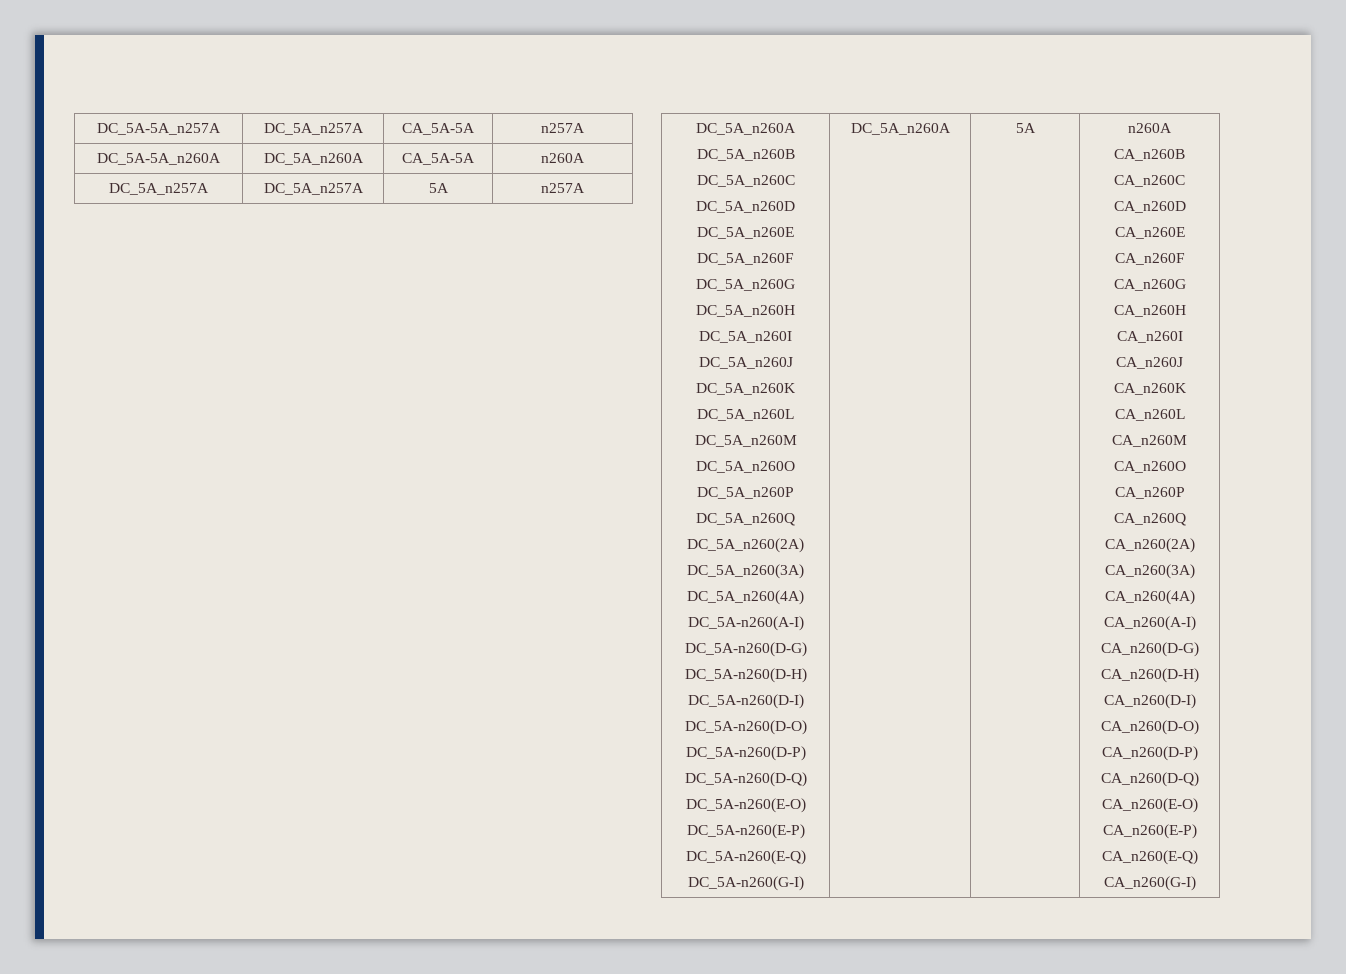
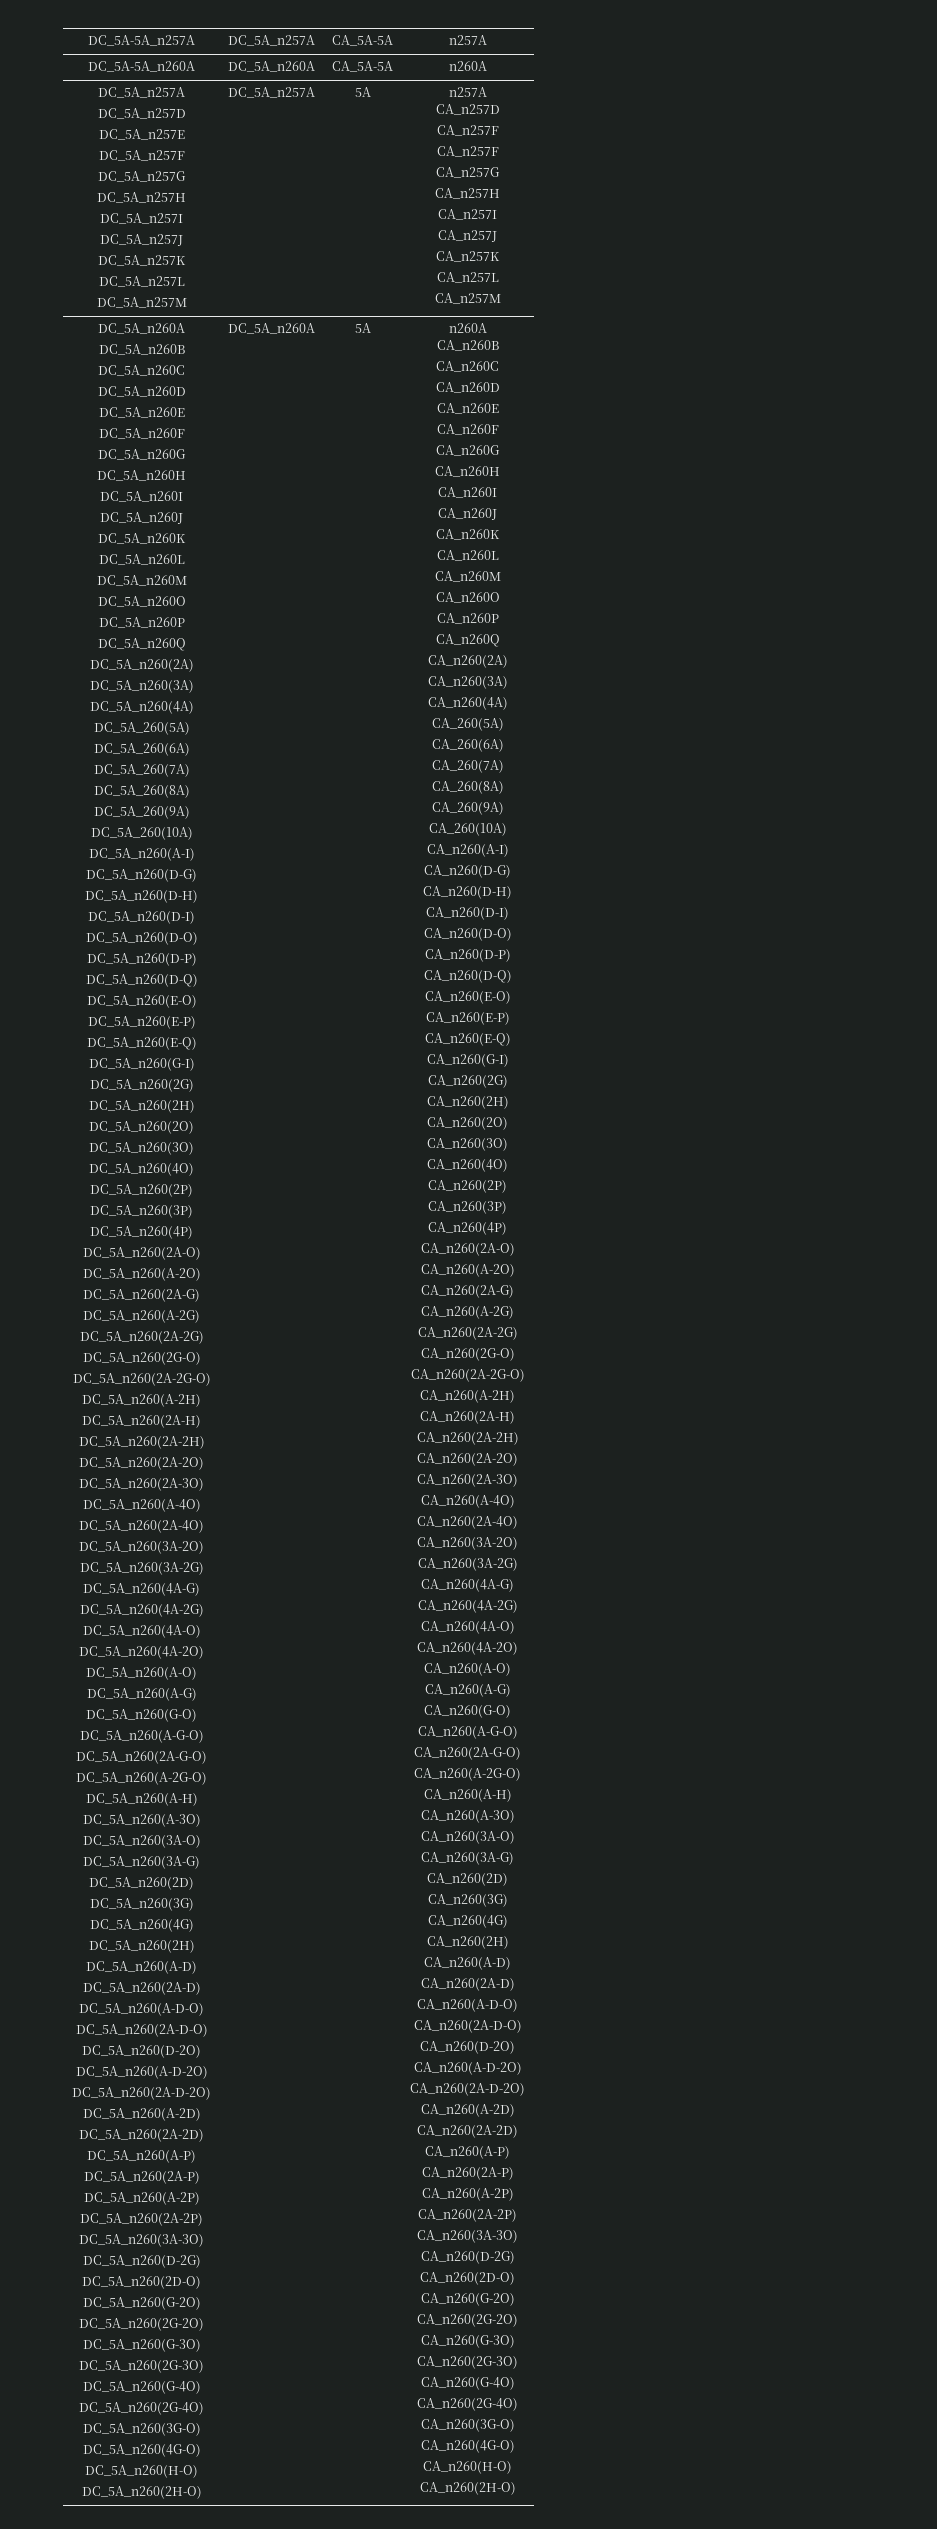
[263,183,364,195] [428,183,449,193] [541,183,585,193] | DC_5A_n257A | 5A | n257A -> [97,108,186,119] [98,129,185,140] [98,150,185,161] [98,171,186,182] [97,192,186,203] [100,213,183,224] [100,234,183,246] [98,255,186,266] [98,276,185,287] [96,297,187,308] [228,87,315,98] [354,87,371,97] [448,87,487,97] [435,104,500,115] [436,125,499,136] [436,146,499,157] [436,167,500,178] [435,188,500,199] [438,209,497,220] [438,230,497,242] [436,251,500,262] [436,272,499,283] [434,293,501,304] // DC_5A_n257D // DC_5A_n257E // DC_5A_n257F // DC_5A_n257G // DC_5A_n257H // DC_5A_n257I // DC_5A_n257J // DC_5A_n257K // DC_5A_n257L // DC_5A_n257M | DC_5A_n257A | 5A | n257A // CA_n257D // CA_n257F // CA_n257F // CA_n257G // CA_n257H // CA_n257I // CA_n257J // CA_n257K // CA_n257L // CA_n257M
[687,616,804,631] [684,642,807,657] [684,668,807,683] [687,694,804,709] [684,720,807,735] [685,746,806,761] [684,772,807,787] [685,798,806,813] [686,824,805,839] [685,850,806,865] [687,876,804,891] DC_5A-n260(A-I) // DC_5A-n260(D-G) // DC_5A-n260(D-H) // DC_5A-n260(D-I) // DC_5A-n260(D-O) // DC_5A-n260(D-P) // DC_5A-n260(D-Q) // DC_5A-n260(E-O) // DC_5A-n260(E-P) // DC_5A-n260(E-Q) // DC_5A-n260(G-I) -> [93,722,190,735] [93,743,190,756] [93,764,190,777] [93,785,190,798] [93,806,190,819] [90,827,193,840] [88,848,195,861] [86,869,197,882] [85,890,198,903] [88,911,195,924] [85,932,198,945] [86,953,197,966] [85,974,198,987] [86,995,197,1008] [87,1016,196,1029] [86,1037,197,1050] [88,1058,195,1071] [89,1079,194,1092] [88,1100,195,1113] [89,1121,194,1134] [89,1142,194,1155] [89,1163,194,1176] [90,1184,193,1197] [90,1205,193,1218] [90,1226,193,1239] [82,1247,201,1260] [82,1268,201,1281] [83,1289,200,1302] [83,1310,200,1323] [79,1331,204,1344] [82,1352,201,1365] [72,1373,211,1386] [82,1394,201,1407] [82,1415,201,1428] [78,1436,205,1449] [79,1457,204,1470] [79,1478,204,1491] [82,1499,201,1512] [79,1520,204,1533] [79,1541,204,1554] [79,1562,204,1575] [83,1583,200,1596] [79,1604,204,1617] [82,1625,201,1638] [79,1646,204,1659] [86,1667,197,1680] [86,1688,197,1701] [86,1709,197,1722] [79,1730,204,1743] [76,1751,207,1764] [76,1772,207,1785] [85,1793,198,1806] [82,1814,201,1827] [82,1835,201,1848] [83,1856,200,1869] [89,1877,194,1890] [89,1898,194,1911] [89,1919,194,1932] [88,1940,195,1953] [86,1961,197,1974] [82,1982,201,1995] [79,2003,204,2016] [75,2024,208,2037] [82,2045,201,2058] [75,2066,208,2079] [72,2087,211,2100] [82,2108,201,2121] [79,2129,204,2142] [87,2150,196,2163] [83,2171,200,2184] [83,2192,200,2205] [80,2213,203,2226] [79,2234,204,2247] [82,2255,201,2268] [82,2276,201,2289] [82,2297,201,2310] [79,2318,204,2331] [82,2339,201,2352] [79,2360,204,2373] [82,2381,201,2394] [79,2402,204,2415] [82,2423,201,2436] [82,2444,201,2457] [85,2465,198,2478] [81,2486,202,2499] DC_5A_260(5A) // DC_5A_260(6A) // DC_5A_260(7A) // DC_5A_260(8A) // DC_5A_260(9A) // DC_5A_260(10A) // DC_5A_n260(A-I) // DC_5A_n260(D-G) // DC_5A_n260(D-H) // DC_5A_n260(D-I) // DC_5A_n260(D-O) // DC_5A_n260(D-P) // DC_5A_n260(D-Q) // DC_5A_n260(E-O) // DC_5A_n260(E-P) // DC_5A_n260(E-Q) // DC_5A_n260(G-I) // DC_5A_n260(2G) // DC_5A_n260(2H) // DC_5A_n260(2O) // DC_5A_n260(3O) // DC_5A_n260(4O) // DC_5A_n260(2P) // DC_5A_n260(3P) // DC_5A_n260(4P) // DC_5A_n260(2A-O) // DC_5A_n260(A-2O) // DC_5A_n260(2A-G) // DC_5A_n260(A-2G) // DC_5A_n260(2A-2G) // DC_5A_n260(2G-O) // DC_5A_n260(2A-2G-O) // DC_5A_n260(A-2H) // DC_5A_n260(2A-H) // DC_5A_n260(2A-2H) // DC_5A_n260(2A-2O) // DC_5A_n260(2A-3O) // DC_5A_n260(A-4O) // DC_5A_n260(2A-4O) // DC_5A_n260(3A-2O) // DC_5A_n260(3A-2G) // DC_5A_n260(4A-G) // DC_5A_n260(4A-2G) // DC_5A_n260(4A-O) // DC_5A_n260(4A-2O) // DC_5A_n260(A-O) // DC_5A_n260(A-G) // DC_5A_n260(G-O) // DC_5A_n260(A-G-O) // DC_5A_n260(2A-G-O) // DC_5A_n260(A-2G-O) // DC_5A_n260(A-H) // DC_5A_n260(A-3O) // DC_5A_n260(3A-O) // DC_5A_n260(3A-G) // DC_5A_n260(2D) // DC_5A_n260(3G) // DC_5A_n260(4G) // DC_5A_n260(2H) // DC_5A_n260(A-D) // DC_5A_n260(2A-D) // DC_5A_n260(A-D-O) // DC_5A_n260(2A-D-O) // DC_5A_n260(D-2O) // DC_5A_n260(A-D-2O) // DC_5A_n260(2A-D-2O) // DC_5A_n260(A-2D) // DC_5A_n260(2A-2D) // DC_5A_n260(A-P) // DC_5A_n260(2A-P) // DC_5A_n260(A-2P) // DC_5A_n260(2A-2P) // DC_5A_n260(3A-3O) // DC_5A_n260(D-2G) // DC_5A_n260(2D-O) // DC_5A_n260(G-2O) // DC_5A_n260(2G-2O) // DC_5A_n260(G-3O) // DC_5A_n260(2G-3O) // DC_5A_n260(G-4O) // DC_5A_n260(2G-4O) // DC_5A_n260(3G-O) // DC_5A_n260(4G-O) // DC_5A_n260(H-O) // DC_5A_n260(2H-O)
(1195, 597) none -> [431,718,504,731] [431,739,504,752] [431,760,504,773] [431,781,504,794] [431,802,504,815] [428,823,507,836] // CA_260(5A) // CA_260(6A) // CA_260(7A) // CA_260(8A) // CA_260(9A) // CA_260(10A)
(1196, 883) none -> [427,1075,508,1088] [426,1096,509,1109] [427,1117,508,1130] [427,1138,508,1151] [427,1159,508,1172] [428,1180,507,1193] [428,1201,507,1214] [428,1222,507,1235] [420,1243,515,1256] [420,1264,515,1277] [421,1285,514,1298] [421,1306,514,1319] [417,1327,518,1340] [420,1348,515,1361] [410,1369,525,1382] [420,1390,515,1403] [420,1411,515,1424] [416,1432,519,1445] [417,1453,518,1466] [417,1474,518,1487] [420,1495,515,1508] [417,1516,518,1529] [417,1537,518,1550] [417,1558,518,1571] [421,1579,514,1592] [417,1600,518,1613] [420,1621,515,1634] [417,1642,518,1655] [424,1663,511,1676] [424,1684,511,1697] [424,1705,511,1718] [417,1726,518,1739] [414,1747,521,1760] [414,1768,521,1781] [423,1789,512,1802] [420,1810,515,1823] [420,1831,515,1844] [421,1852,514,1865] [427,1873,508,1886] [427,1894,508,1907] [427,1915,508,1928] [426,1936,509,1949] [424,1957,511,1970] [420,1978,515,1991] [417,1999,518,2012] [413,2020,522,2033] [420,2041,515,2054] [413,2062,522,2075] [410,2083,525,2096] [420,2104,515,2117] [417,2125,518,2138] [425,2146,510,2159] [421,2167,514,2180] [421,2188,514,2201] [418,2209,517,2222] [417,2230,518,2243] [420,2251,515,2264] [420,2272,515,2285] [420,2293,515,2306] [417,2314,518,2327] [420,2335,515,2348] [417,2356,518,2369] [420,2377,515,2390] [417,2398,518,2411] [420,2419,515,2432] [420,2440,515,2453] [423,2461,512,2474] [419,2482,516,2495] // CA_n260(2G) // CA_n260(2H) // CA_n260(2O) // CA_n260(3O) // CA_n260(4O) // CA_n260(2P) // CA_n260(3P) // CA_n260(4P) // CA_n260(2A-O) // CA_n260(A-2O) // CA_n260(2A-G) // CA_n260(A-2G) // CA_n260(2A-2G) // CA_n260(2G-O) // CA_n260(2A-2G-O) // CA_n260(A-2H) // CA_n260(2A-H) // CA_n260(2A-2H) // CA_n260(2A-2O) // CA_n260(2A-3O) // CA_n260(A-4O) // CA_n260(2A-4O) // CA_n260(3A-2O) // CA_n260(3A-2G) // CA_n260(4A-G) // CA_n260(4A-2G) // CA_n260(4A-O) // CA_n260(4A-2O) // CA_n260(A-O) // CA_n260(A-G) // CA_n260(G-O) // CA_n260(A-G-O) // CA_n260(2A-G-O) // CA_n260(A-2G-O) // CA_n260(A-H) // CA_n260(A-3O) // CA_n260(3A-O) // CA_n260(3A-G) // CA_n260(2D) // CA_n260(3G) // CA_n260(4G) // CA_n260(2H) // CA_n260(A-D) // CA_n260(2A-D) // CA_n260(A-D-O) // CA_n260(2A-D-O) // CA_n260(D-2O) // CA_n260(A-D-2O) // CA_n260(2A-D-2O) // CA_n260(A-2D) // CA_n260(2A-2D) // CA_n260(A-P) // CA_n260(2A-P) // CA_n260(A-2P) // CA_n260(2A-2P) // CA_n260(3A-3O) // CA_n260(D-2G) // CA_n260(2D-O) // CA_n260(G-2O) // CA_n260(2G-2O) // CA_n260(G-3O) // CA_n260(2G-3O) // CA_n260(G-4O) // CA_n260(2G-4O) // CA_n260(3G-O) // CA_n260(4G-O) // CA_n260(H-O) // CA_n260(2H-O)

